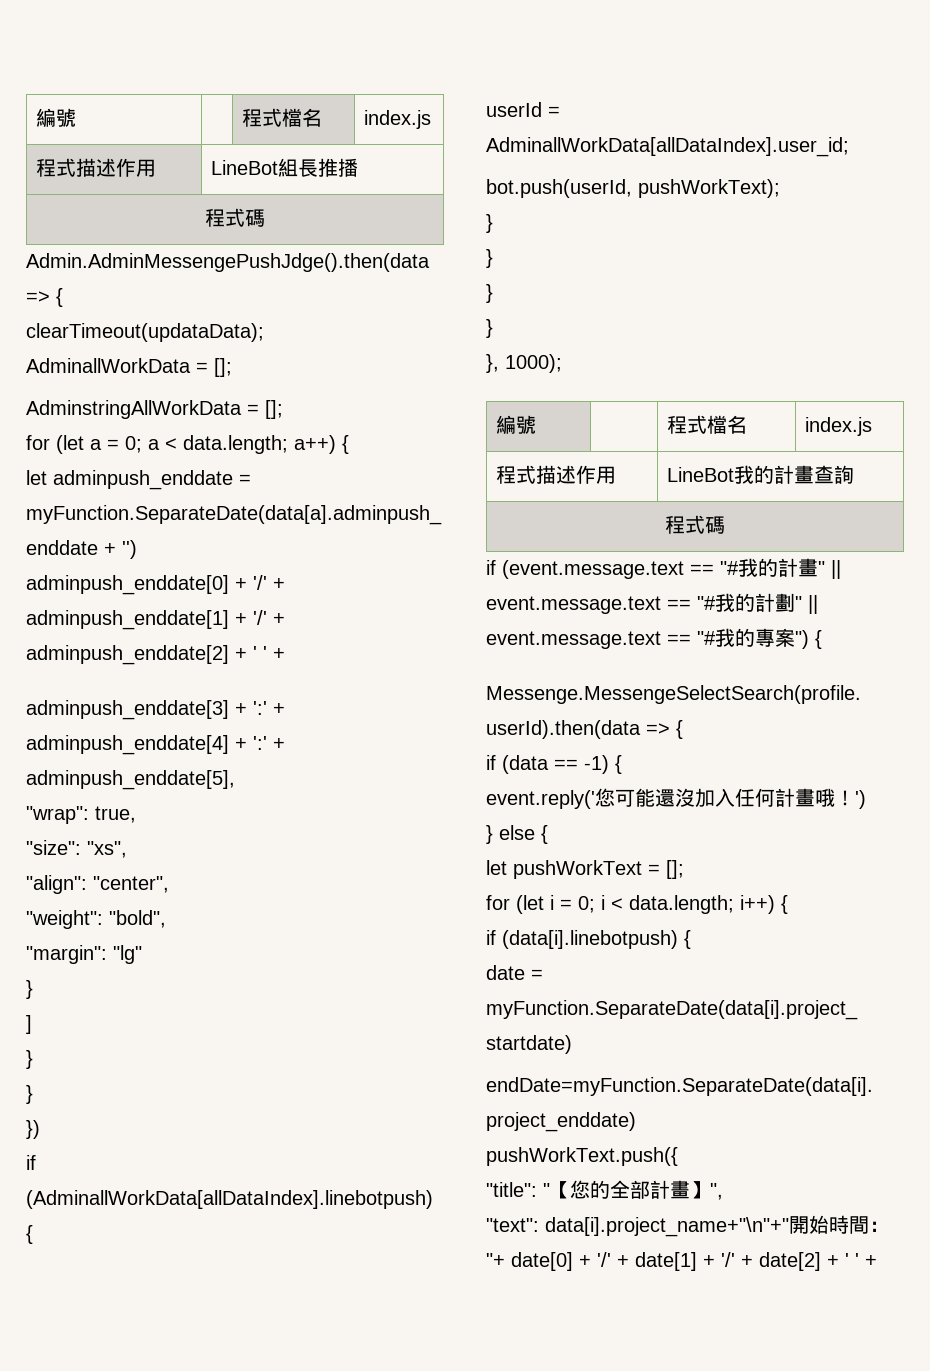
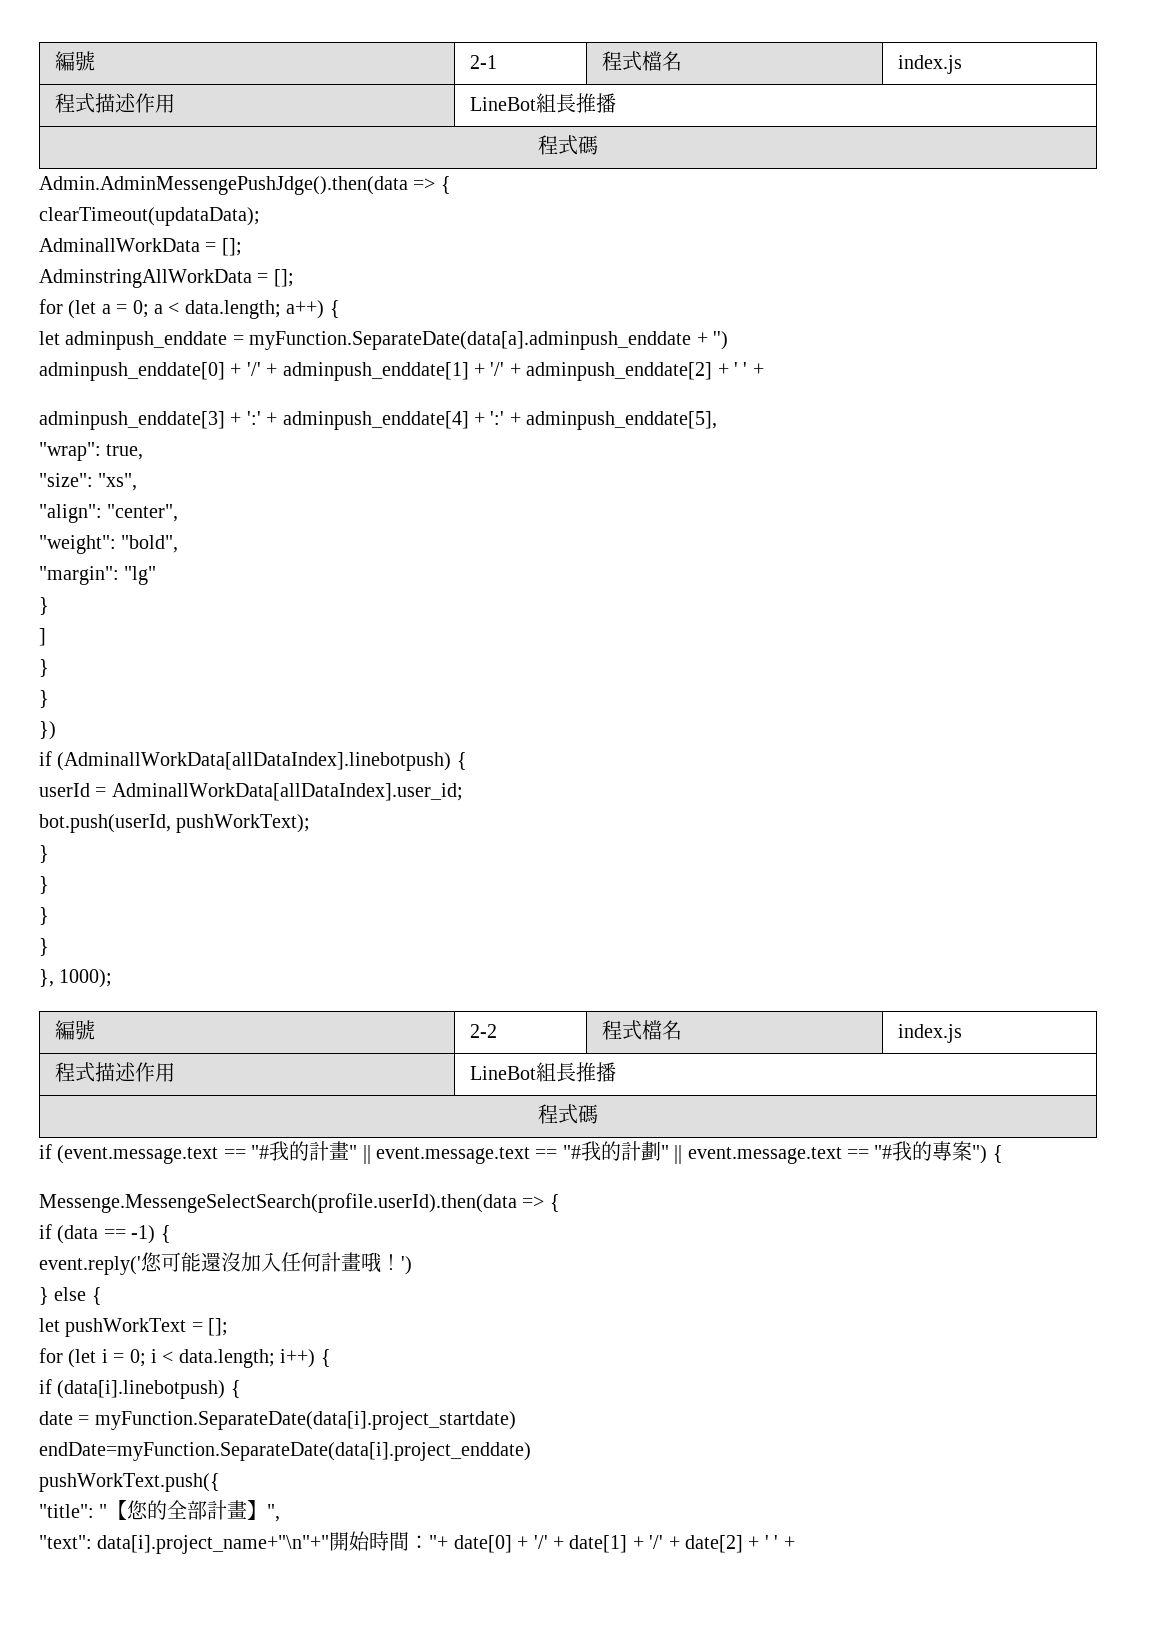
[36,108,77,127] 編號 | -> [54,51,95,71] [469,55,497,69] 編號 | 2-1
[667,415,748,434] [805,417,873,436] [496,465,617,484] [667,465,855,484] | 程式檔名 | index.js // 程式描述作用 | LineBot我的計畫查詢 -> [469,1024,497,1038] [601,1020,682,1040] [897,1024,962,1043] [54,1062,175,1082] [469,1062,616,1082] 2-2 | 程式檔名 | index.js // 程式描述作用 | LineBot組長推播

